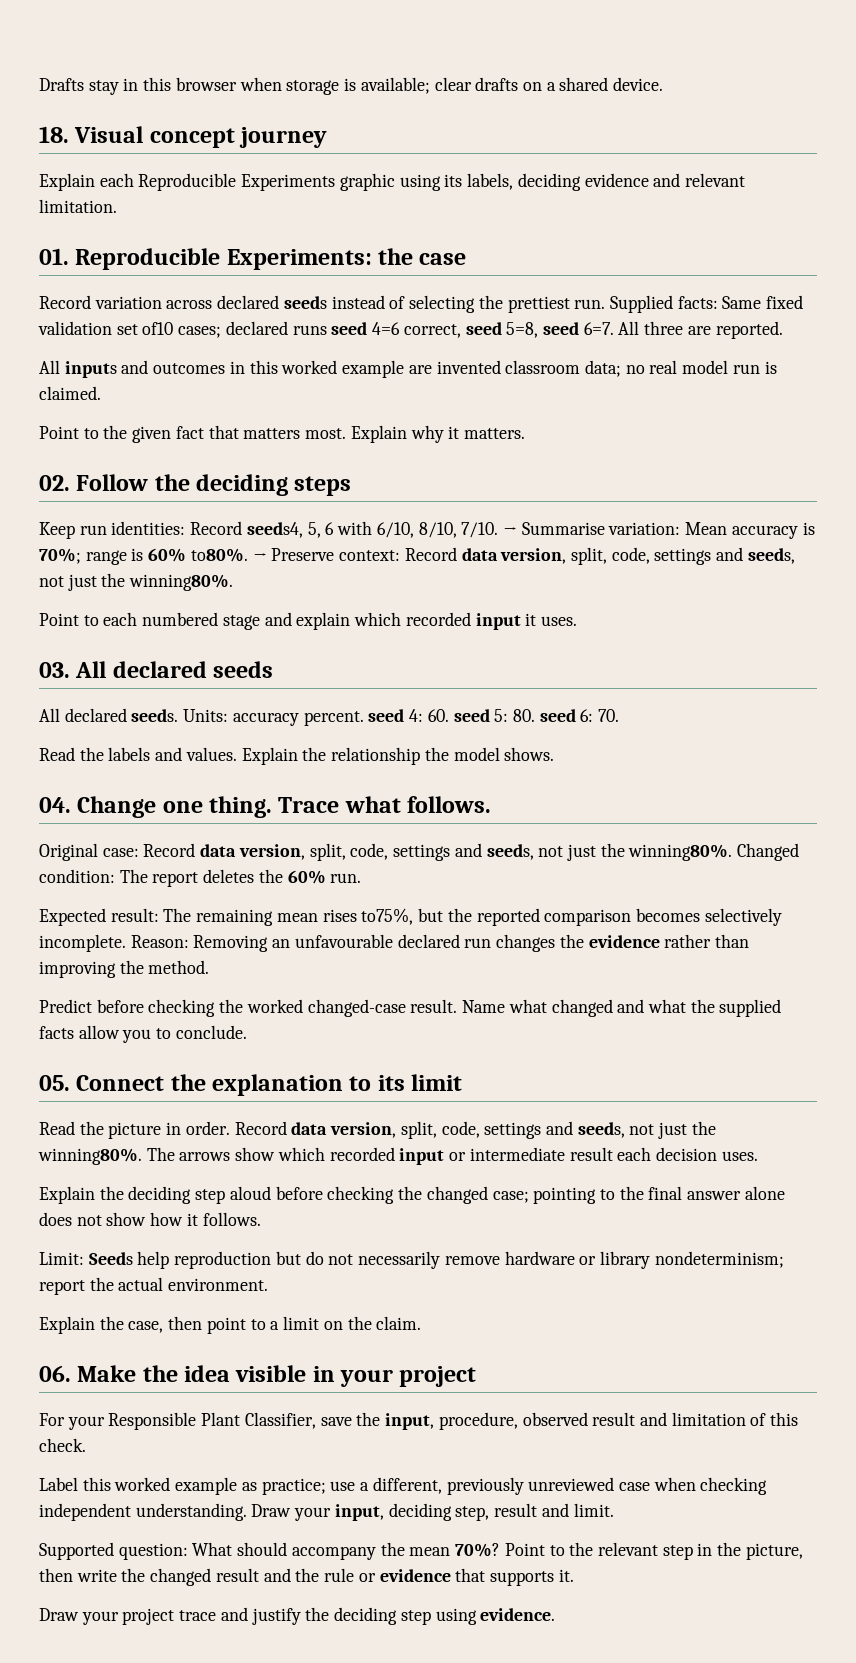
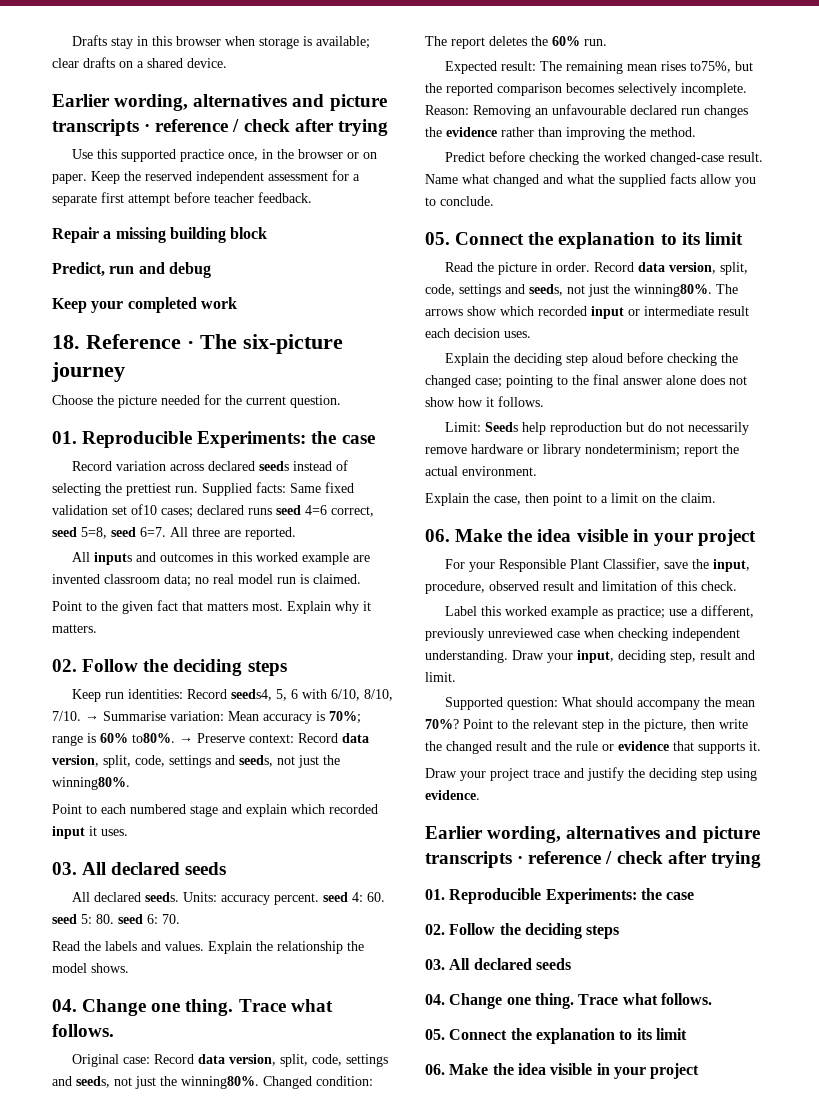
[39,126,328,148] [39,173,745,191] [39,199,117,213] 18. Visual concept journey // Explain each Reproducible Experiments graphic using its labels, deciding evidence and relevant limitation. -> [52,94,387,111] [52,119,388,136] [72,149,378,162] [52,170,360,184] [52,192,312,206] [52,227,268,243] [52,262,211,278] [52,297,237,313] [52,334,343,354] [51,362,125,382] [52,394,341,408] Earlier wording, alternatives and picture transcripts · reference / check after trying // Use this supported practice once, in the browser or on paper. Keep the reserved independent assessment for a separate first attempt before teacher feedback. // Repair a missing building block // Predict, run and debug // Keep your completed work // 18. Reference · The six-picture journey // Choose the picture needed for the current question.
(556, 1614) none -> [425,826,760,843] [425,851,761,868] [425,888,695,904] [425,923,620,939] [425,958,571,970] [425,993,712,1009] [425,1028,687,1044] [425,1063,700,1079] // Earlier wording, alternatives and picture transcripts · reference / check after trying // 01. Reproducible Experiments: the case // 02. Follow the deciding steps // 03. All declared seeds // 04. Change one thing. Trace what follows. // 05. Connect the explanation to its limit // 06. Make the idea visible in your project

